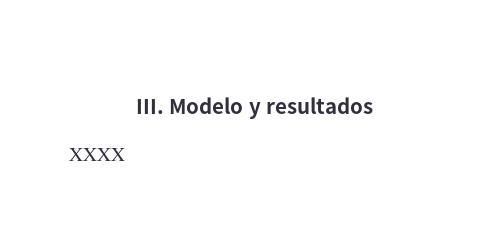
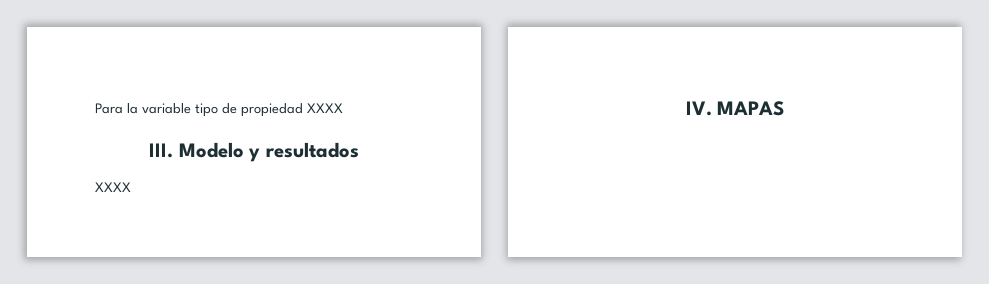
(135, 106) none -> [95,103,343,117] Para la variable tipo de propiedad XXXX //
(125, 154) none -> [685,101,785,116] // IV. MAPAS

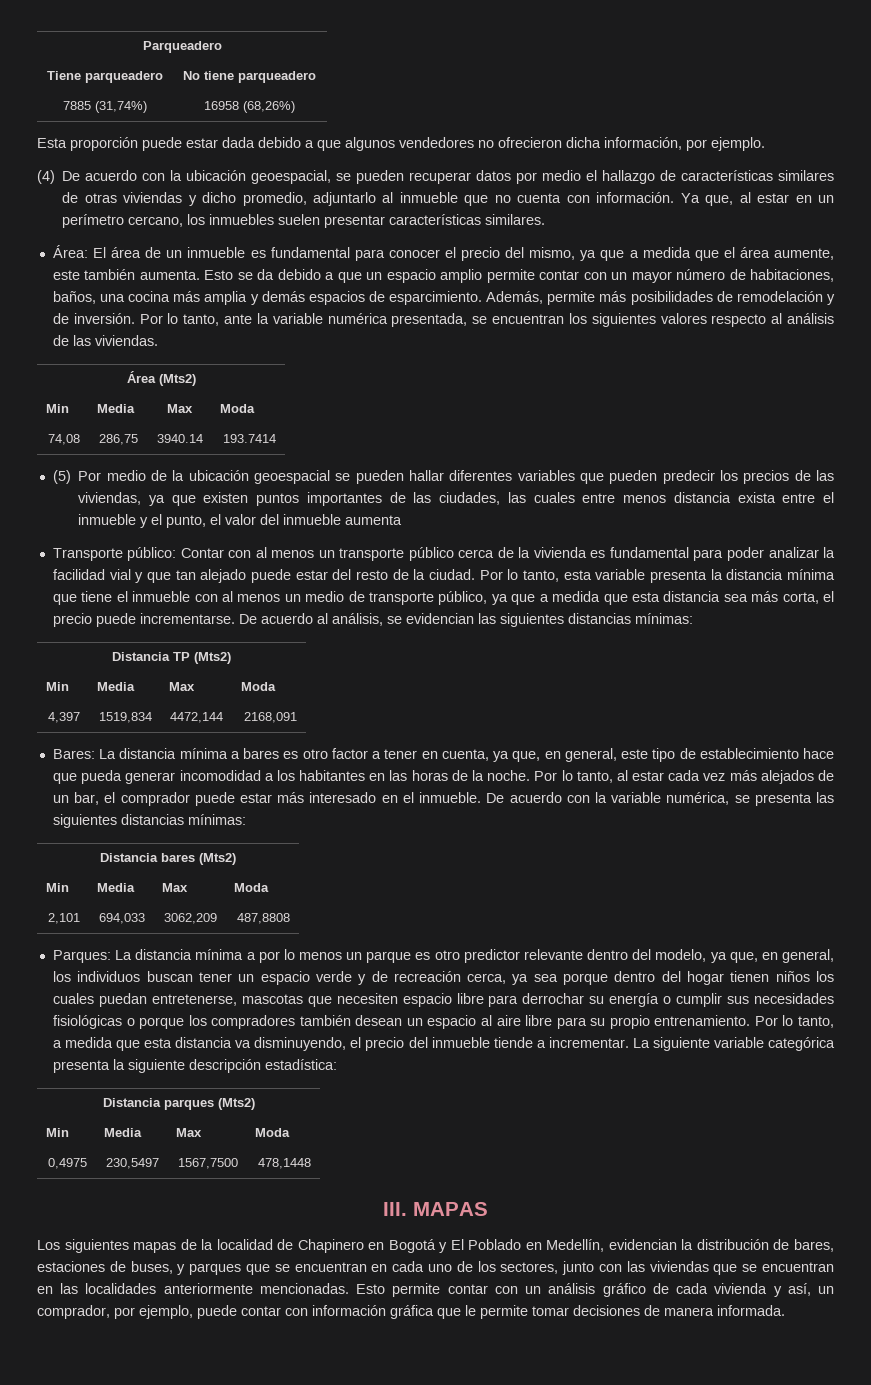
[95,103,343,117] [149,142,359,162] [95,182,131,192] [685,101,785,116] Para la variable tipo de propiedad XXXX // III. Modelo y resultados // XXXX // IV. MAPAS -> [142,41,222,53] [47,71,163,83] [183,71,316,83] [63,101,147,113] [204,101,295,113] [37,137,765,151] [37,170,834,184] [62,192,835,206] [62,214,546,228] [52,245,834,261] [52,269,834,283] [52,291,835,305] [52,313,835,327] [52,335,158,346] [126,371,196,386] [46,404,70,413] [97,404,136,413] [166,404,193,413] [220,404,256,413] [47,434,80,445] [98,434,138,445] [156,434,203,443] [222,434,276,443] [52,470,835,484] [78,492,834,506] [78,514,403,528] [52,547,835,561] [52,569,835,583] [52,591,834,605] [52,613,693,627] [112,652,231,664] [46,682,70,691] [97,682,136,691] [169,682,196,691] [241,682,277,691] [47,712,80,723] [98,712,152,723] [170,712,223,723] [243,712,297,723] [52,748,835,762] [52,770,834,784] [52,792,834,806] [52,814,246,828] [100,853,236,865] [46,883,70,892] [97,883,136,892] [162,883,189,892] [234,883,270,892] [47,913,80,924] [98,913,145,924] [163,913,217,924] [236,913,290,924] [52,949,835,963] [52,971,834,985] [52,993,834,1007] [52,1015,834,1029] [52,1037,835,1051] [52,1059,337,1073] [102,1098,255,1110] [46,1128,70,1137] [104,1128,143,1137] [176,1128,203,1137] [255,1128,291,1137] [47,1158,87,1169] [105,1158,159,1169] [177,1158,238,1169] [257,1158,311,1169] [383,1202,488,1216] [37,1239,834,1253] [37,1261,834,1275] [37,1283,835,1297] [37,1305,785,1319] Parqueadero // Tiene parqueadero | No tiene parqueadero // 7885 (31,74%) | 16958 (68,26%) // Esta proporción puede estar dada debido a que algunos vendedores no ofrecieron dicha información, por ejemplo. // (4) De acuerdo con la ubicación geoespacial, se pueden recuperar datos por medio el hallazgo de características similares de otras viviendas y dicho promedio, adjuntarlo al inmueble que no cuenta con información. Ya que, al estar en un perímetro cercano, los inmuebles suelen presentar características similares. // Área: El área de un inmueble es fundamental para conocer el precio del mismo, ya que a medida que el área aumente, este también aumenta. Esto se da debido a que un espacio amplio permite contar con un mayor número de habitaciones, baños, una cocina más amplia y demás espacios de esparcimiento. Además, permite más posibilidades de remodelación y de inversión. Por lo tanto, ante la variable numérica presentada, se encuentran los siguientes valores respecto al análisis de las viviendas. // Área (Mts2) // Min | Media | Max | Moda // 74,08 | 286,75 | 3940.14 | 193.7414 // (5) Por medio de la ubicación geoespacial se pueden hallar diferentes variables que pueden predecir los precios de las viviendas, ya que existen puntos importantes de las ciudades, las cuales entre menos distancia exista entre el inmueble y el punto, el valor del inmueble aumenta // Transporte público: Contar con al menos un transporte público cerca de la vivienda es fundamental para poder analizar la facilidad vial y que tan alejado puede estar del resto de la ciudad. Por lo tanto, esta variable presenta la distancia mínima que tiene el inmueble con al menos un medio de transporte público, ya que a medida que esta distancia sea más corta, el precio puede incrementarse. De acuerdo al análisis, se evidencian las siguientes distancias mínimas: // Distancia TP (Mts2) // Min | Media | Max | Moda // 4,397 | 1519,834 | 4472,144 | 2168,091 // Bares: La distancia mínima a bares es otro factor a tener en cuenta, ya que, en general, este tipo de establecimiento hace que pueda generar incomodidad a los habitantes en las horas de la noche. Por lo tanto, al estar cada vez más alejados de un bar, el comprador puede estar más interesado en el inmueble. De acuerdo con la variable numérica, se presenta las siguientes distancias mínimas: // Distancia bares (Mts2) // Min | Media | Max | Moda // 2,101 | 694,033 | 3062,209 | 487,8808 // Parques: La distancia mínima a por lo menos un parque es otro predictor relevante dentro del modelo, ya que, en general, los individuos buscan tener un espacio verde y de recreación cerca, ya sea porque dentro del hogar tienen niños los cuales puedan entretenerse, mascotas que necesiten espacio libre para derrochar su energía o cumplir sus necesidades fisiológicas o porque los compradores también desean un espacio al aire libre para su propio entrenamiento. Por lo tanto, a medida que esta distancia va disminuyendo, el precio del inmueble tiende a incrementar. La siguiente variable categórica presenta la siguiente descripción estadística: // Distancia parques (Mts2) // Min | Media | Max | Moda // 0,4975 | 230,5497 | 1567,7500 | 478,1448 // III. MAPAS // Los siguientes mapas de la localidad de Chapinero en Bogotá y El Poblado en Medellín, evidencian la distribución de bares, estaciones de buses, y parques que se encuentran en cada uno de los sectores, junto con las viviendas que se encuentran en las localidades anteriormente mencionadas. Esto permite contar con un análisis gráfico de cada vivienda y así, un comprador, por ejemplo, puede contar con información gráfica que le permite tomar decisiones de manera informada.

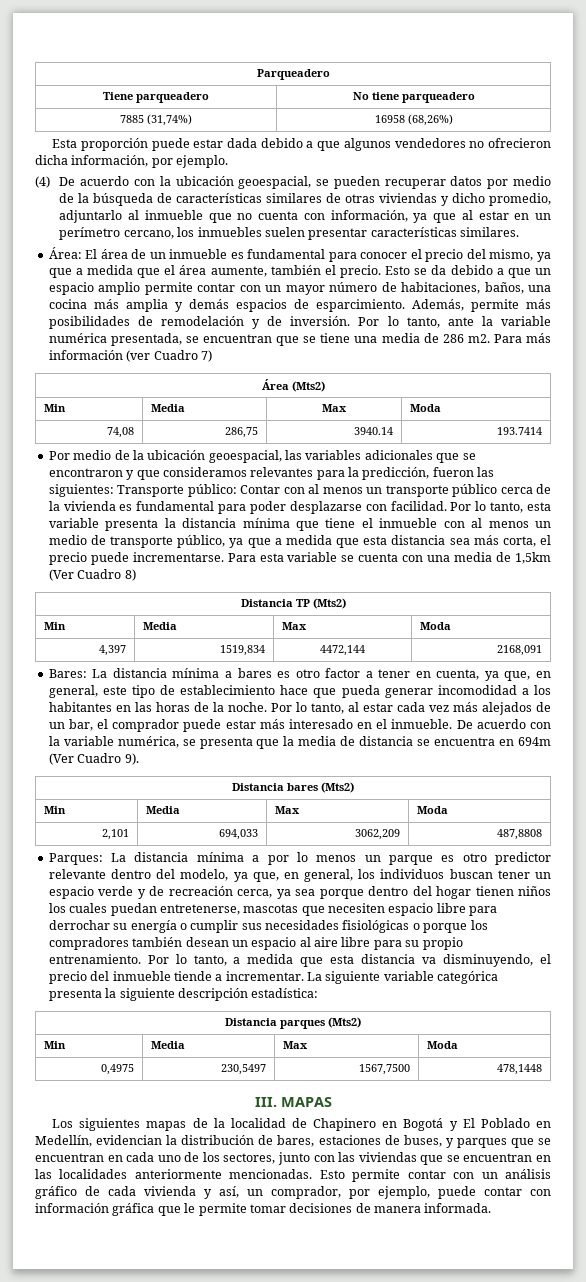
[586,170,656,184] el hallazgo -> [59,193,154,206] de la búsqueda
[596,192,734,206] información. Ya que, -> [330,210,457,223] información, ya que
[52,269,200,280] este también aumenta. -> [270,265,382,278] también el precio.
[568,313,835,327] [52,335,158,346] los siguientes valores respecto al análisis de las viviendas. -> [276,333,552,346] [48,350,212,362] que se tiene una media de 286 m2. Para más información (ver Cuadro 7)
[52,470,71,484] (5) -> (542, 431) none
[253,470,835,484] [78,492,834,506] [78,514,403,528] geoespacial se pueden hallar diferentes variables que pueden predecir los precios de las viviendas, ya que existen puntos importantes de las ciudades, las cuales entre menos distancia exista entre el inmueble y el punto, el valor del inmueble aumenta // -> [208,450,476,463] [48,467,495,480] [48,484,114,497] geoespacial, las variables adicionales que se encontraron y que consideramos relevantes para la predicción, fueron las siguientes:
[768,547,835,558] [52,569,475,583] analizar la facilidad vial y que tan alejado puede estar del resto de la ciudad. -> [289,501,447,514] desplazarse con facilidad.
[238,613,693,627] De acuerdo al análisis, se evidencian las siguientes distancias mínimas: -> [227,552,551,564] [48,569,136,581] Para esta variable se cuenta con una media de 1,5km (Ver Cuadro 8)
[815,792,834,803] [52,814,246,828] las siguientes distancias mínimas: -> [256,736,551,749] [48,753,139,765] que la media de distancia se encuentra en 694m (Ver Cuadro 9).

